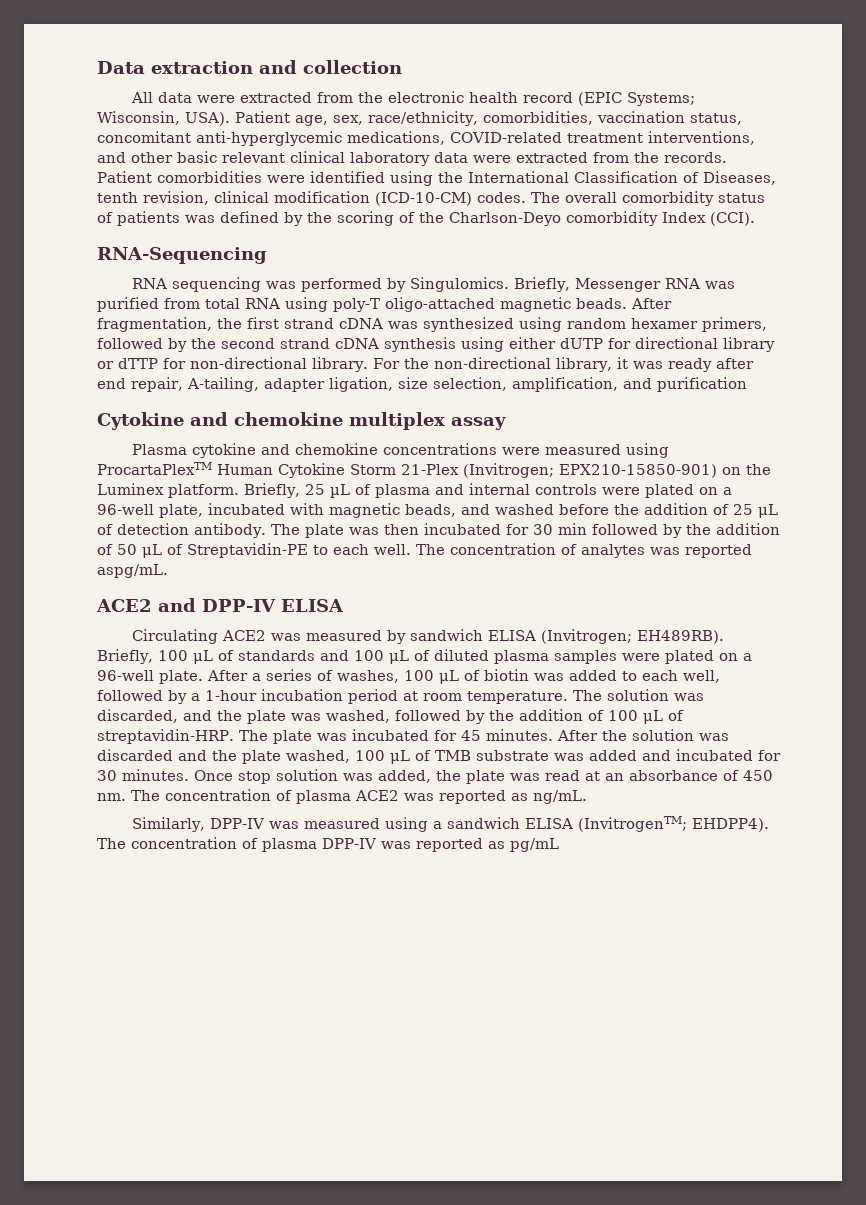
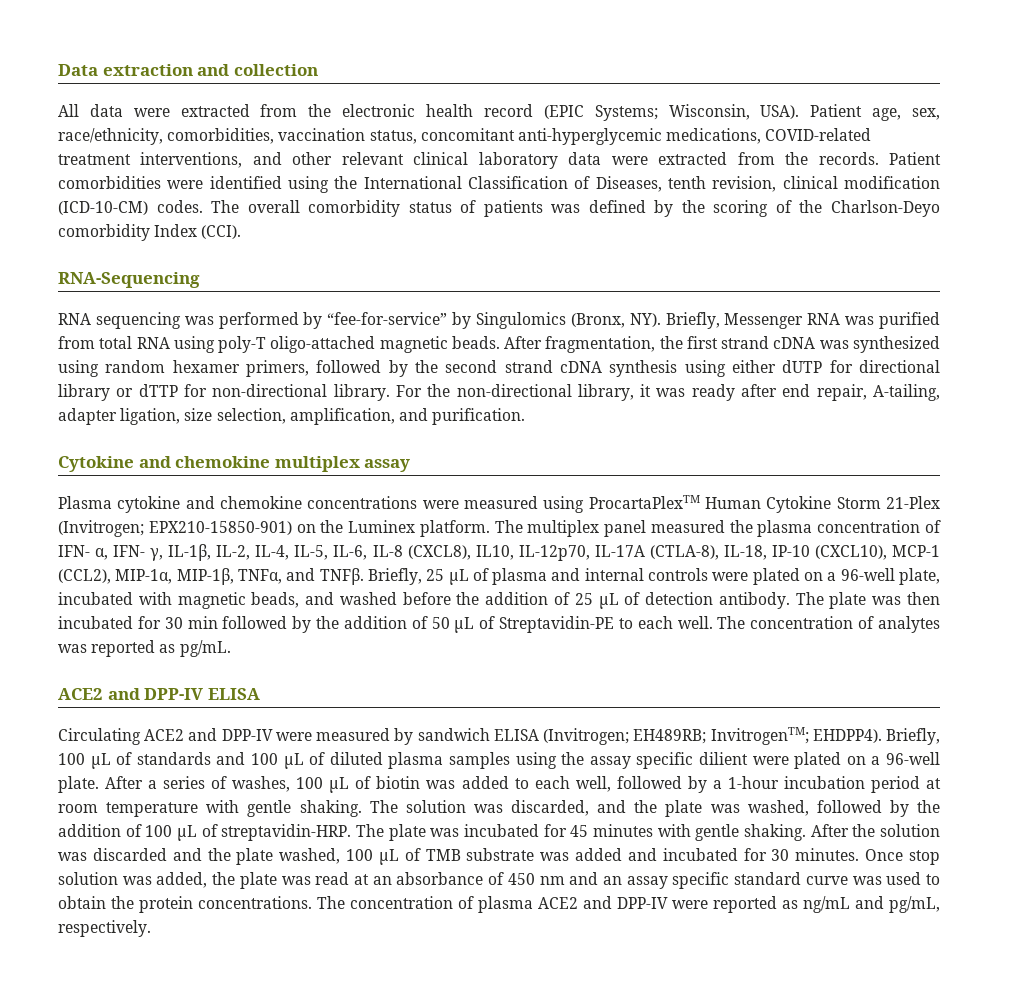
[177,151,217,163] basic -> (333, 158) none
[410,277,510,292] Singulomics. -> [327,312,661,329] “fee-for-service” by Singulomics (Bronx, NY).
[656,377,747,392] purification -> [432,408,526,425] purification.
(239, 491) none -> [494,520,941,537] [58,544,940,561] [58,568,364,585] The multiplex panel measured the plasma concentration of IFN- α, IFN- γ, IL-1β, IL-2, IL-4, IL-5, IL-6, IL-8 (CXCL8), IL10, IL-12p70, IL-17A (CTLA-8), IL-18, IP-10 (CXCL10), MCP-1 (CCL2), MIP-1α, MIP-1β, TNFα, and TNFβ.
[97,564,168,578] aspg/mL. -> [159,640,231,657] as pg/mL.
[271,633,302,641] was -> [188,728,312,741] and DPP-IV were
[637,630,725,644] EH489RB). -> [633,727,882,745] EH489RB; InvitrogenTM; EHDPP4).
(617, 657) none -> [515,752,749,769] using the assay specific dilient
[467,691,568,704] temperature. -> [106,800,362,817] temperature with gentle shaking.
[485,729,553,741] minutes. -> [593,824,806,841] minutes with gentle shaking.
[97,793,126,801] nm. -> [539,872,940,889] [58,896,312,913] nm and an assay specific standard curve was used to obtain the protein concentrations.
[404,790,587,804] [132,816,770,832] [97,837,559,852] was reported as ng/mL. // Similarly, DPP-IV was measured using a sandwich ELISA (InvitrogenTM; EHDPP4). The concentration of plasma DPP-IV was reported as pg/mL -> [583,896,940,913] [58,920,151,937] and DPP-IV were reported as ng/mL and pg/mL, respectively.

